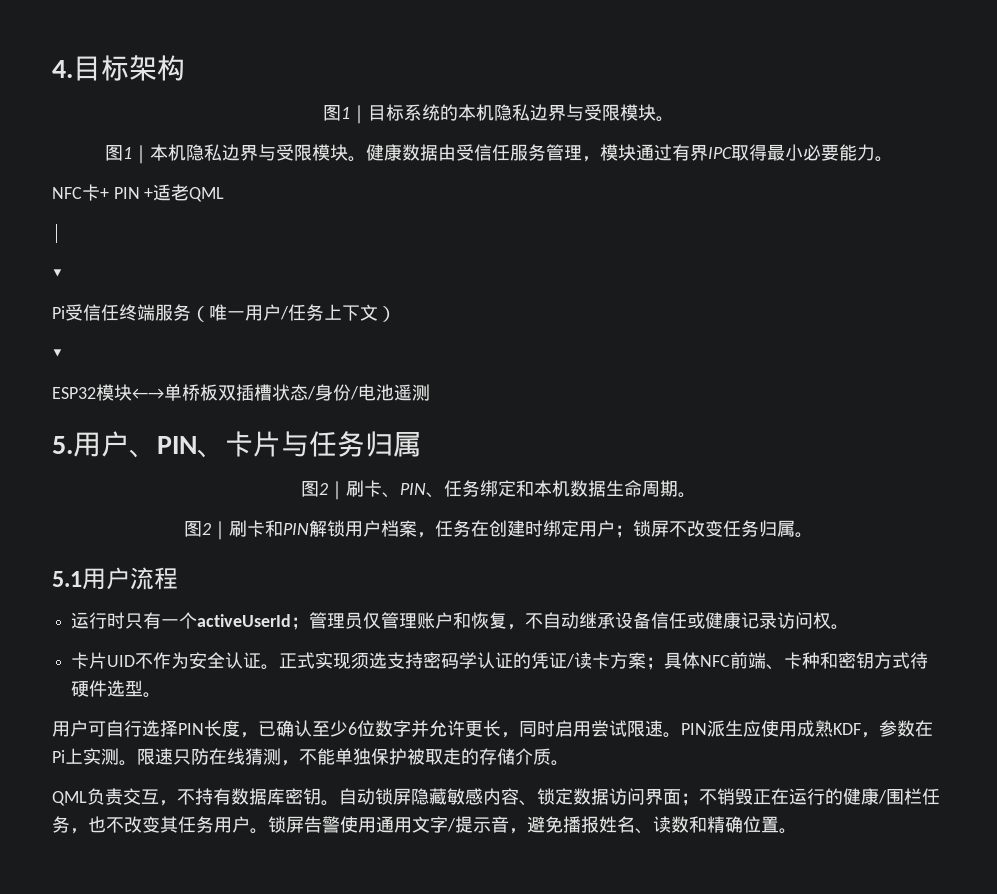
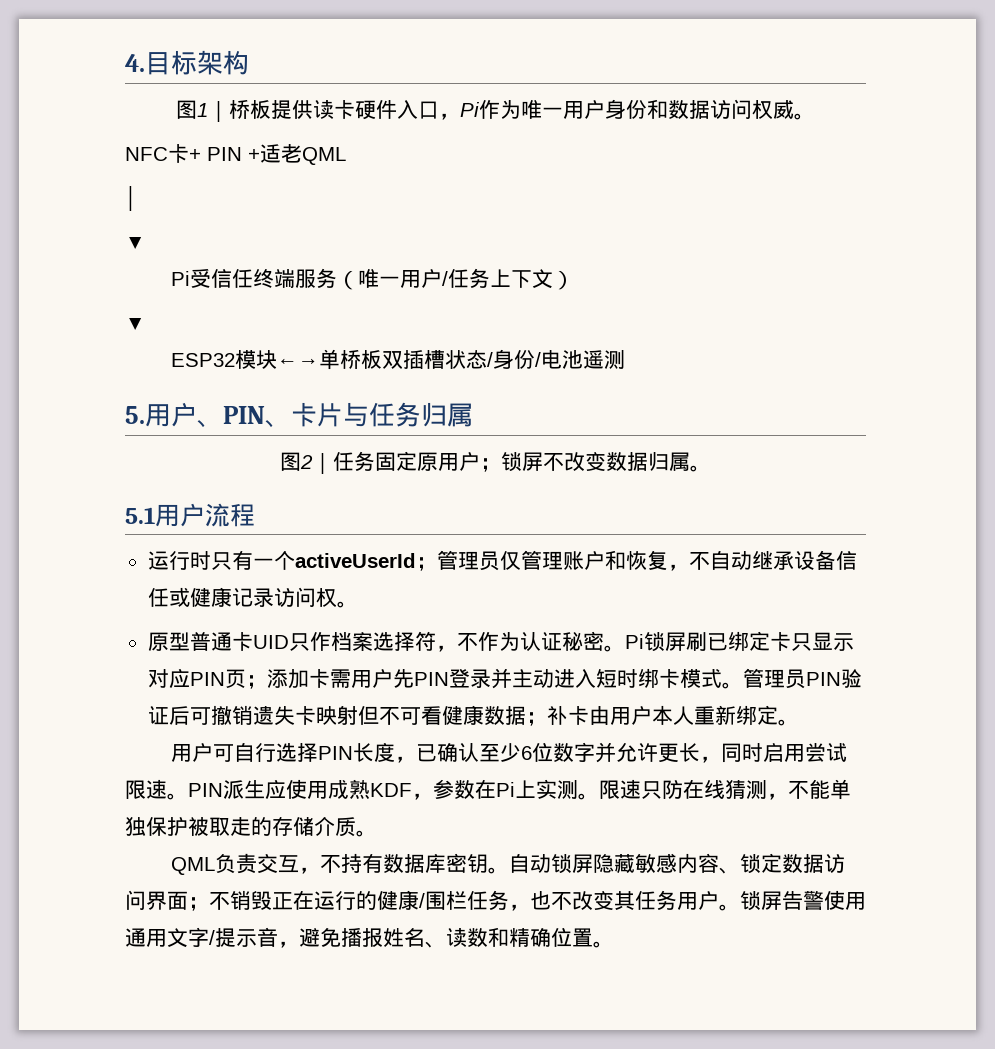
[368,104,674,122] [104,144,875,164] 目标系统的本机隐私边界与受限模块。 // 图1｜本机隐私边界与受限模块。健康数据由受信任服务管理，模块通过有界IPC取得最小必要能力 -> [229,99,794,120] 桥板提供读卡硬件入口，Pi作为唯一用户身份和数据访问权威
[346,480,696,498] [184,520,579,540] 刷卡、PIN、任务绑定和本机数据生命周期。 // 图2｜刷卡和PIN解锁用户档案，任务在创建时绑定 -> [333,451,438,471] 任务固定原
[723,520,759,537] 任务 -> [606,452,648,471] 数据
[71,652,929,670] [71,680,144,697] 卡片UID不作为安全认证。正式实现须选支持密码学认证的凭证/读卡方案；具体NFC前端、卡种和密钥方式待硬件选型 -> [147,631,854,652] [147,668,862,689] [147,705,778,726] 原型普通卡UID只作档案选择符，不作为认证秘密。Pi锁屏刷已绑定卡只显示对应PIN页；添加卡需用户先PIN登录并主动进入短时绑卡模式。管理员PIN验证后可撤销遗失卡映射但不可看健康数据；补卡由用户本人重新绑定

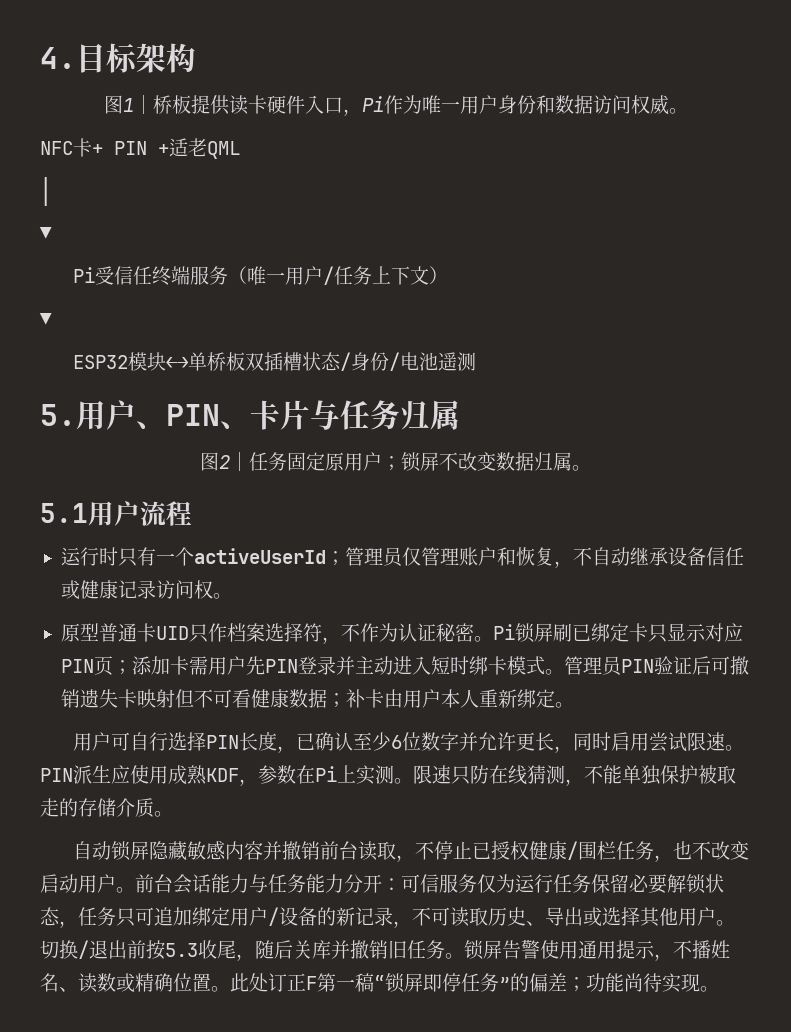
[171,853,510,875] QML负责交互，不持有数据库密钥。 -> (173, 814) none
[719,853,846,874] [125,890,377,911] 、锁定数据访问界面；不销毁正在运行的 -> [263,841,530,862] 并撤销前台读取，不停止已授权
[614,890,719,910] 其任务用户 -> [40,874,724,894] [40,907,735,928] [40,940,445,961] 启动用户。前台会话能力与任务能力分开：可信服务仅为运行任务保留必要解锁状态，任务只可追加绑定用户/设备的新记录，不可读取历史、导出或选择其他用户。切换/退出前按5.3收尾，随后关库并撤销旧任务
[167,927,383,948] 文字/提示音，避免播报 -> [616,940,711,961] 提示，不播
[488,927,509,947] 和 -> [116,973,135,993] 或
(614, 944) none -> [230,973,719,993] 此处订正F第一稿“锁屏即停任务”的偏差；功能尚待实现。

